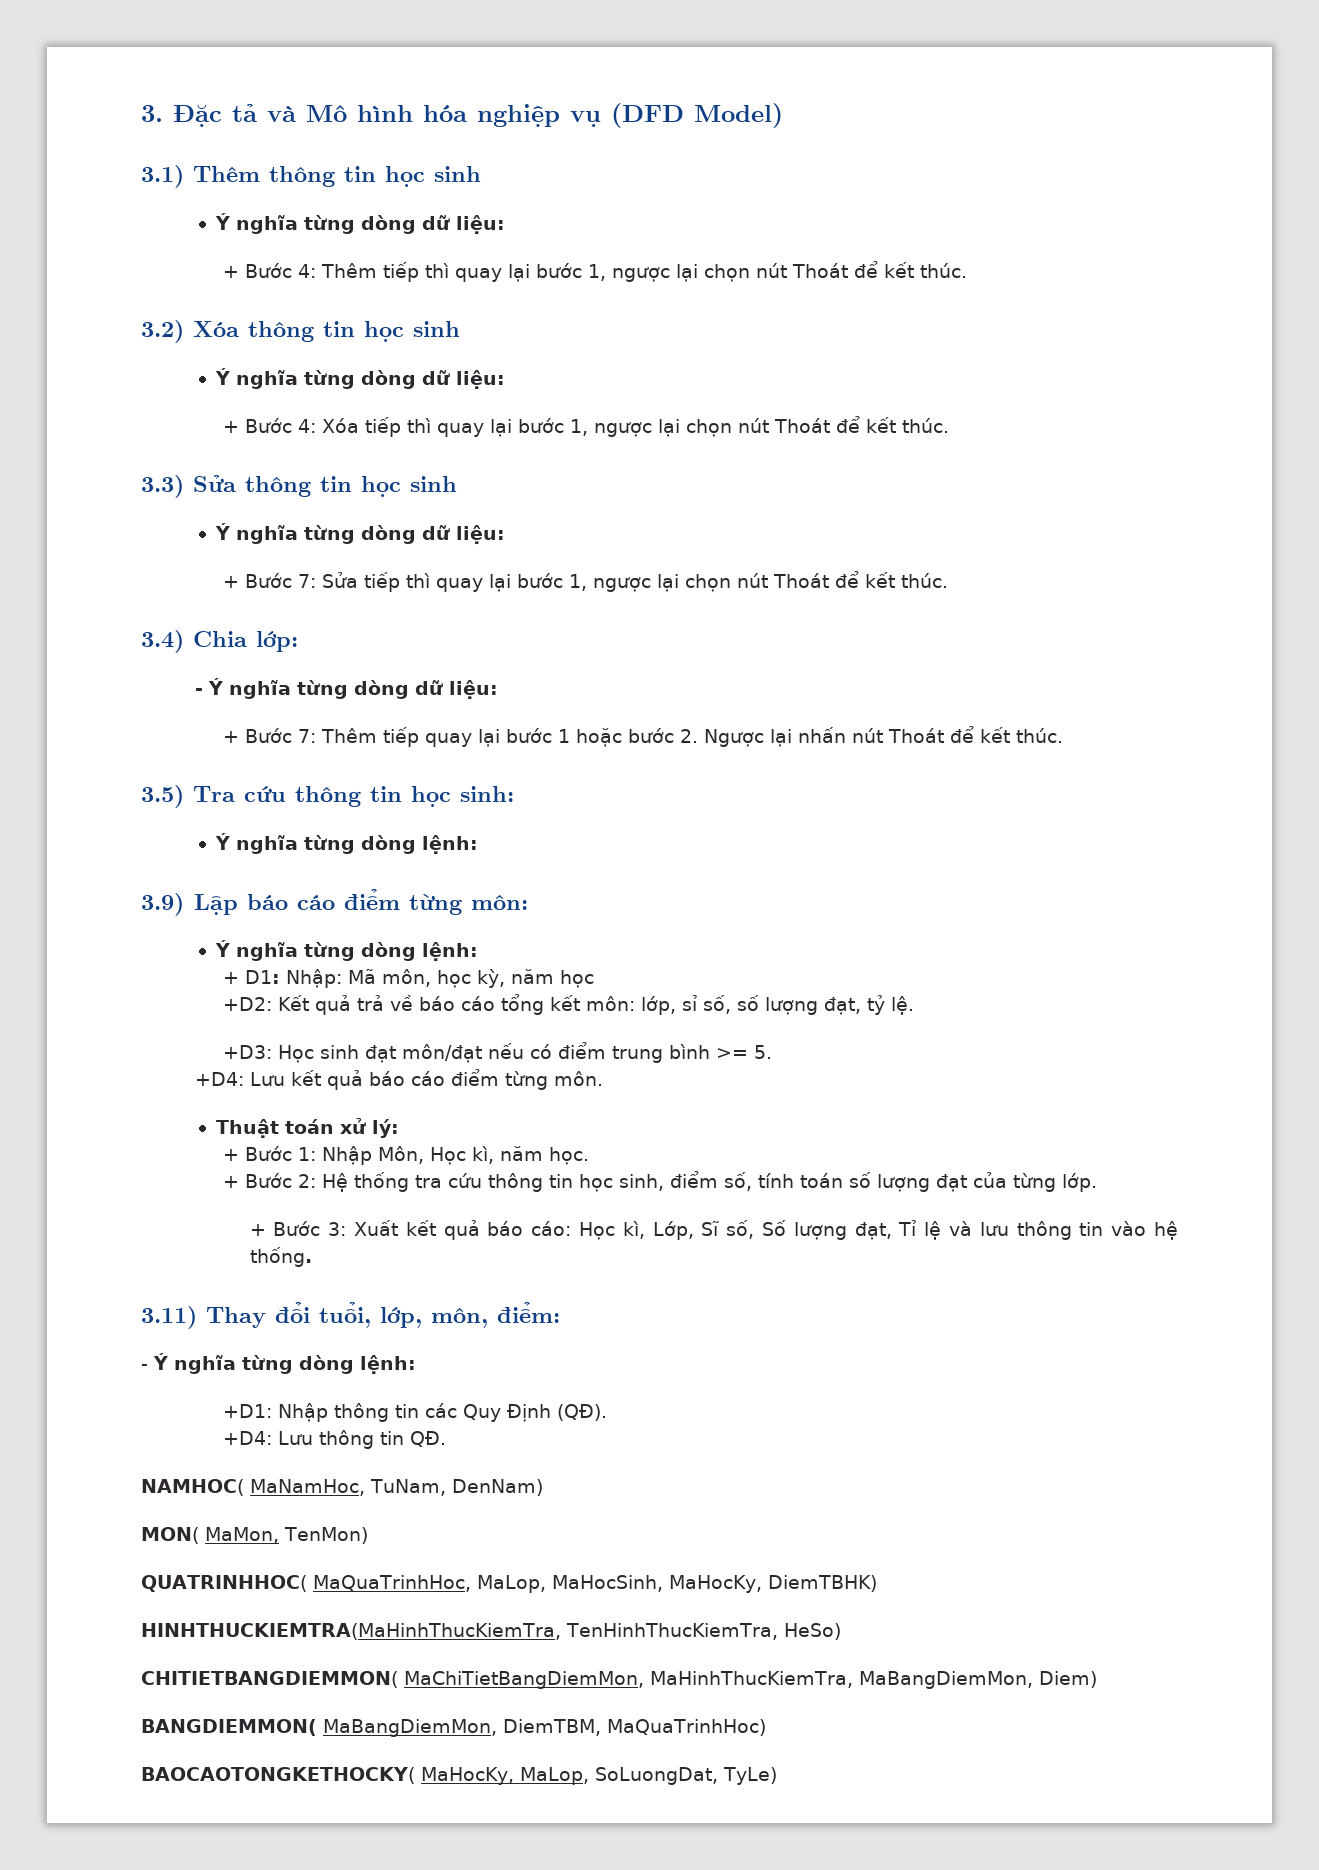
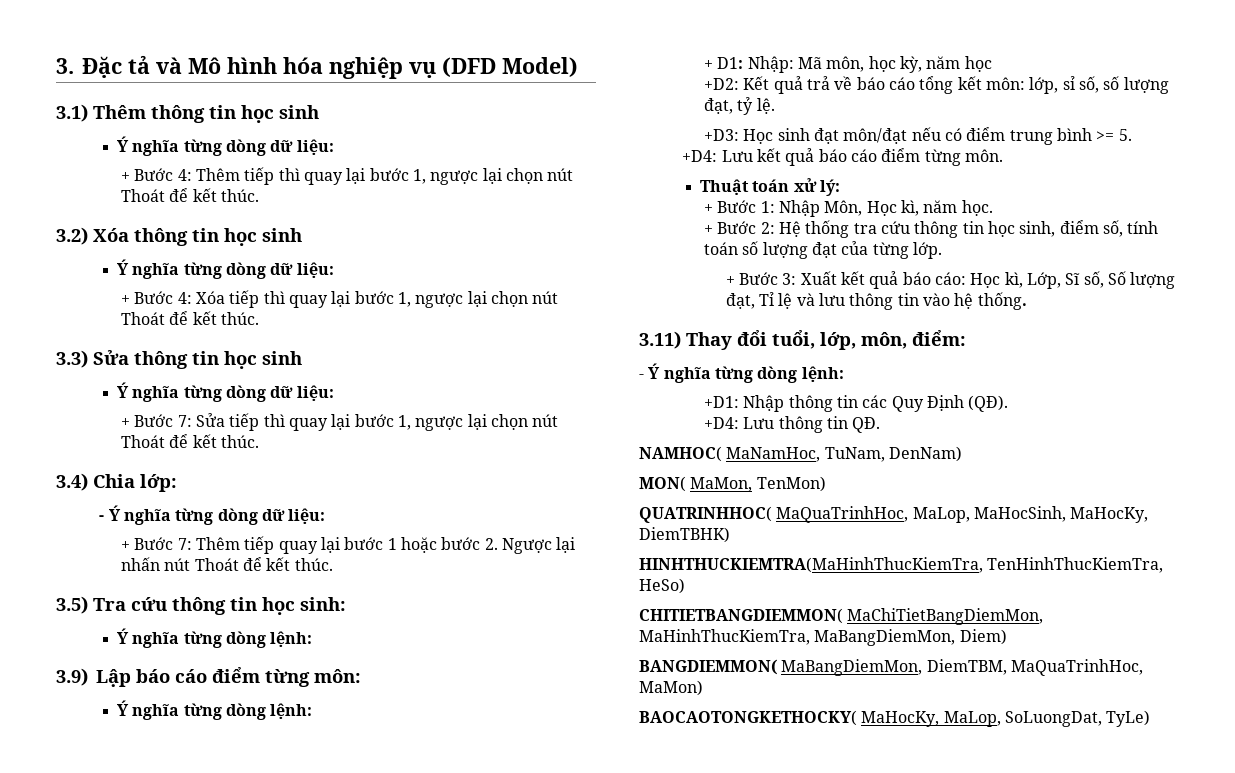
[607,1719,766,1736] MaQuaTrinhHoc) -> [1010,659,1143,676] [639,680,703,696] MaQuaTrinhHoc, MaMon)

